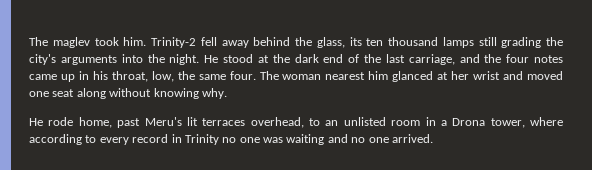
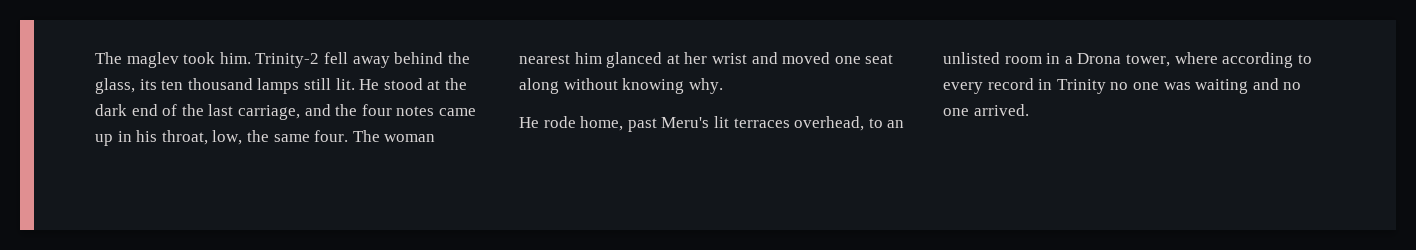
[501,37,563,48] [29,54,200,65] grading the city's arguments into the night. -> [335,78,355,90] lit.

